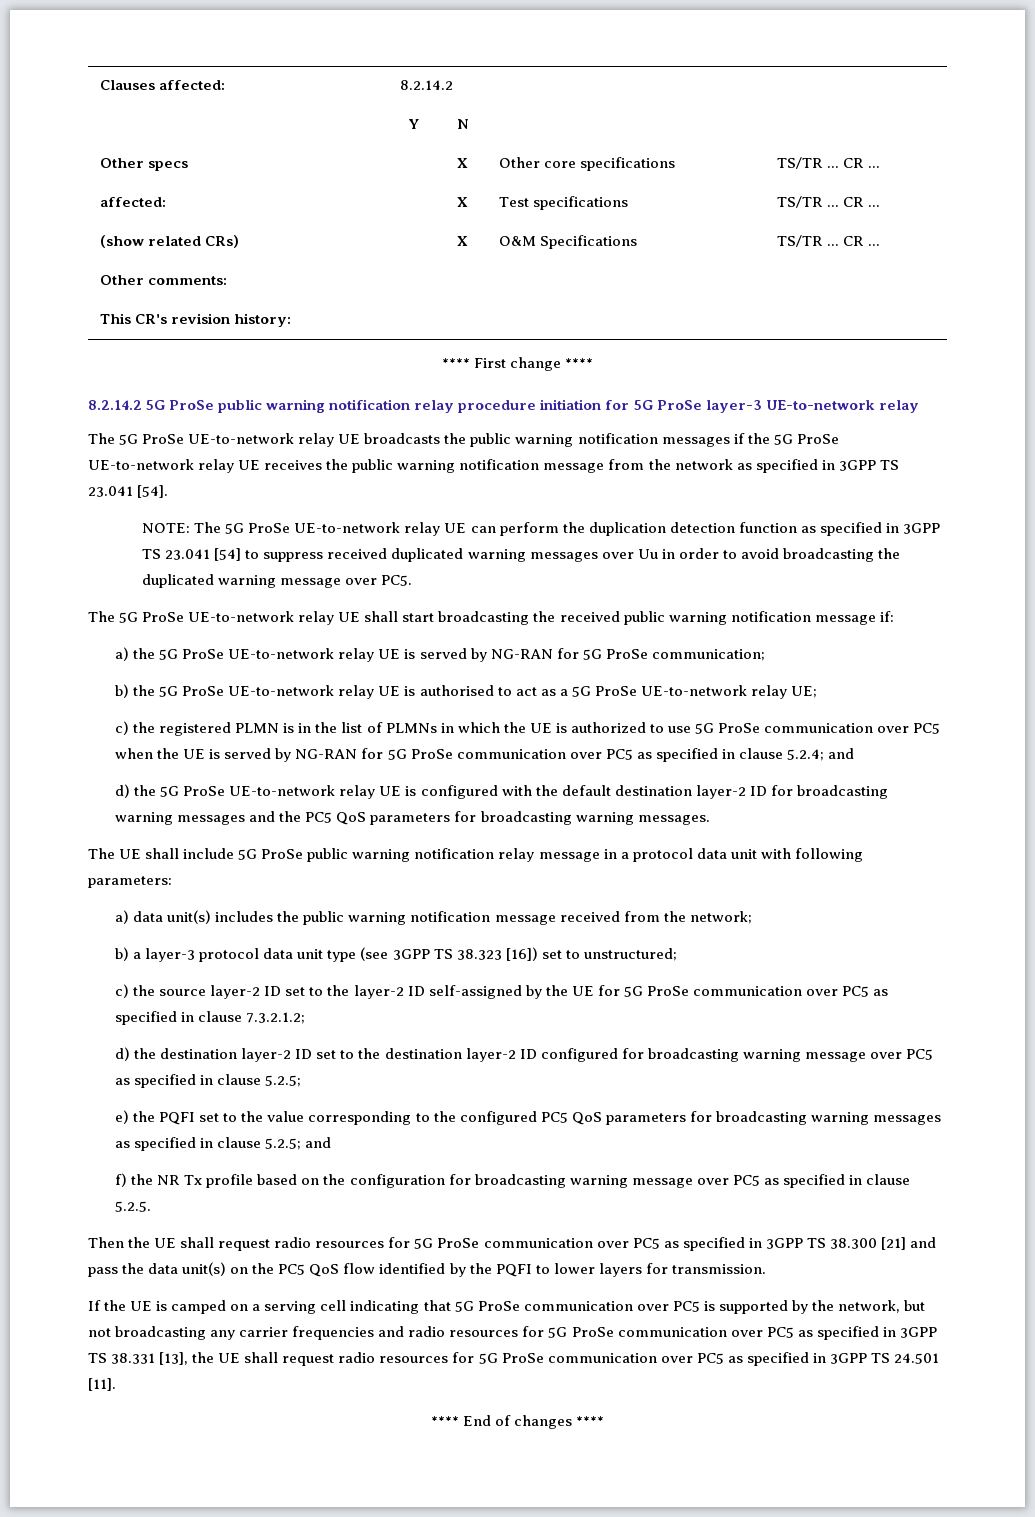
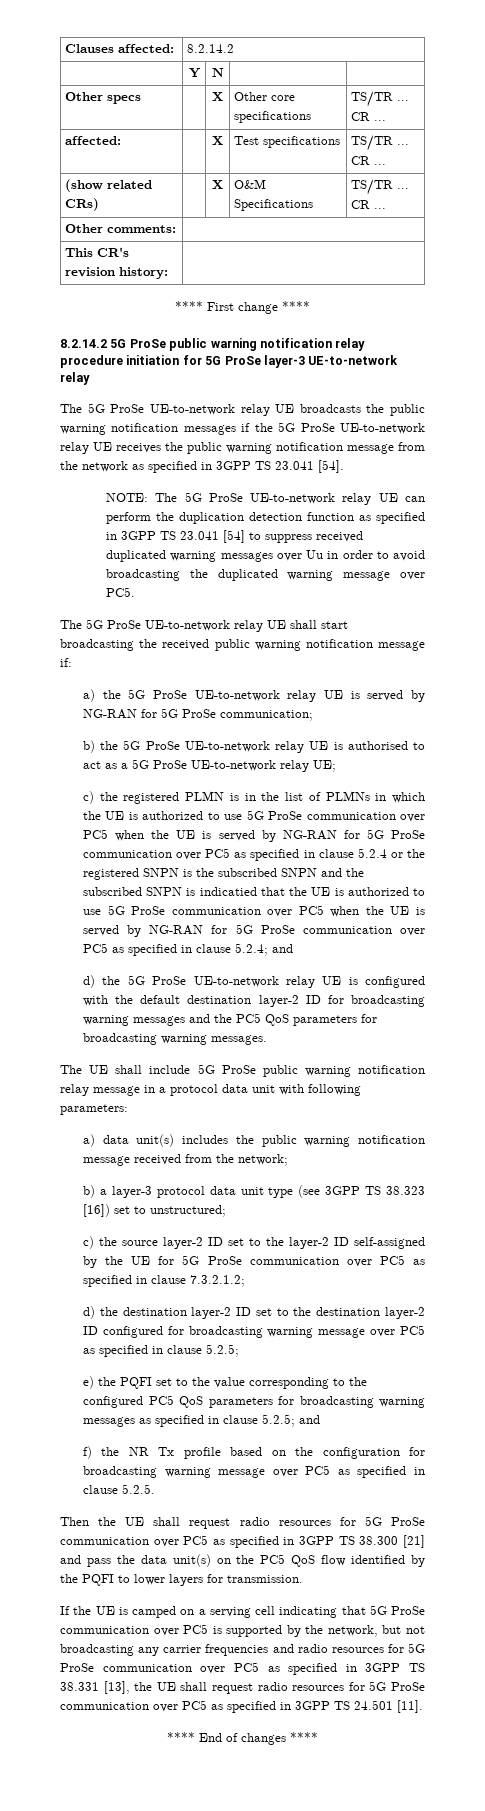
(783, 753) none -> [357,848,425,858] [83,868,365,880] [83,887,425,896] [83,905,426,917] [83,924,425,937] [83,943,232,956] 5.2.4 or the registered SNPN is the subscribed SNPN and the subscribed SNPN is indicatied that the UE is authorized to use 5G ProSe communication over PC5 when the UE is served by NG-RAN for 5G ProSe communication over PC5 as specified in clause

